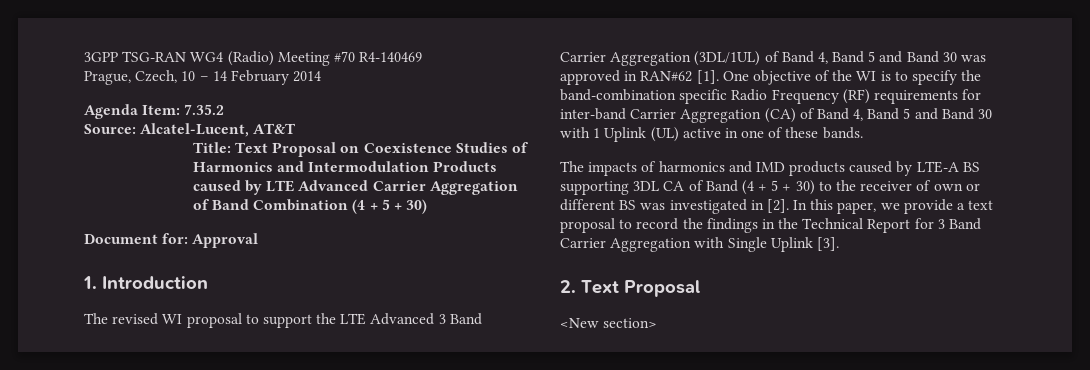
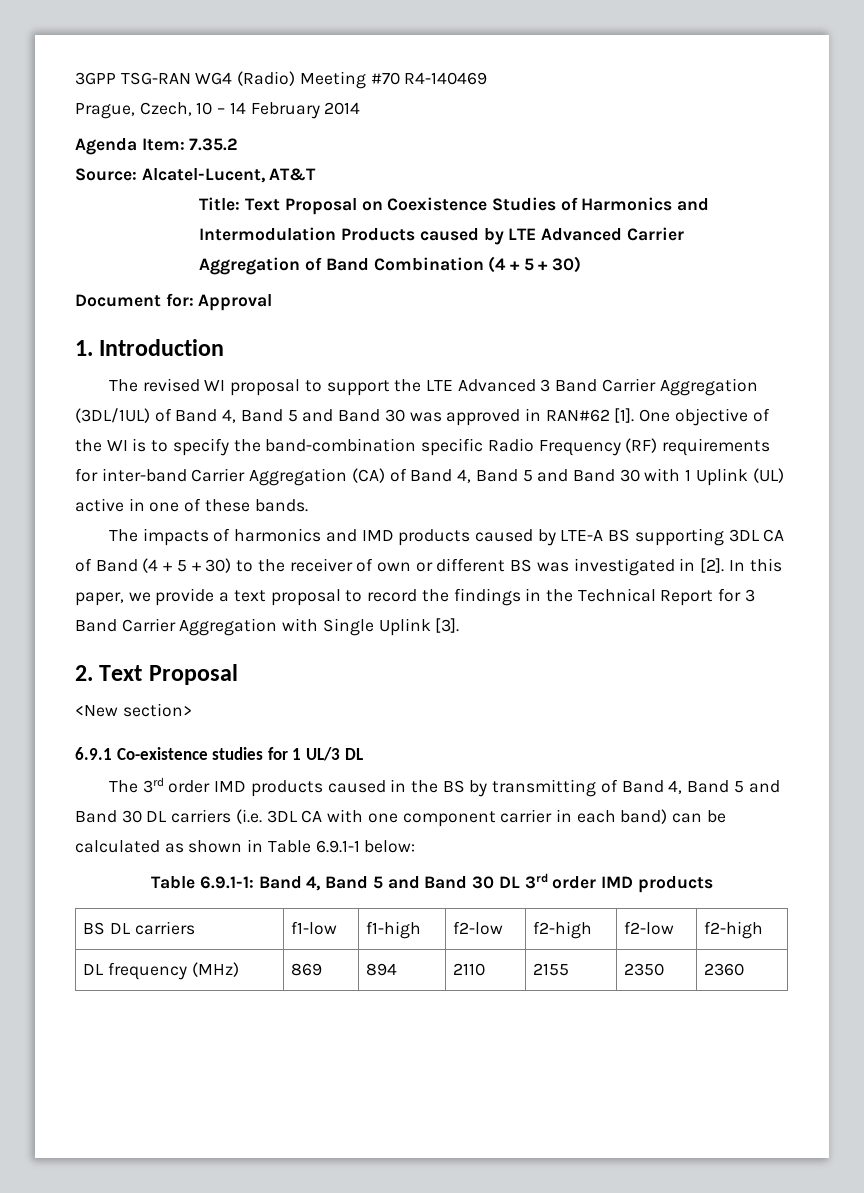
(658, 323) none -> [75,747,363,761] [108,777,780,797] [75,809,726,827] [75,839,416,853] [151,873,713,893] [83,921,195,935] [291,921,338,935] [366,921,422,939] [453,921,504,935] [533,921,593,939] [624,921,675,935] [704,921,764,939] [83,962,239,980] [291,963,323,976] [366,963,398,976] [453,963,486,976] [533,963,570,976] [624,963,665,976] [704,963,745,976] // 6.9.1 Co-existence studies for 1 UL/3 DL // The 3rd order IMD products caused in the BS by transmitting of Band 4, Band 5 and Band 30 DL carriers (i.e. 3DL CA with one component carrier in each band) can be calculated as shown in Table 6.9.1-1 below: // Table 6.9.1-1: Band 4, Band 5 and Band 30 DL 3rd order IMD products // BS DL carriers | f1-low | f1-high | f2-low | f2-high | f2-low | f2-high // DL frequency (MHz) | 869 | 894 | 2110 | 2155 | 2350 | 2360

